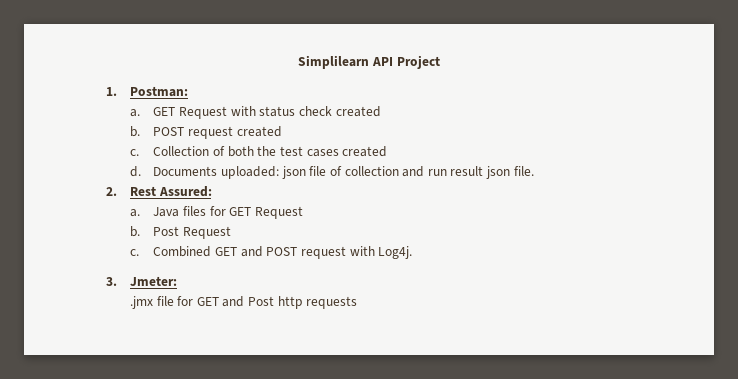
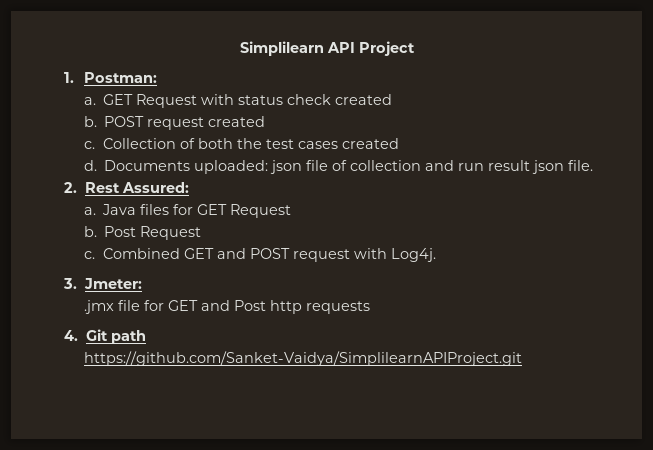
(358, 302) none -> [64,329,146,344] [83,351,522,366] // 4. Git path // https://github.com/Sanket-Vaidya/SimplilearnAPIProject.git

